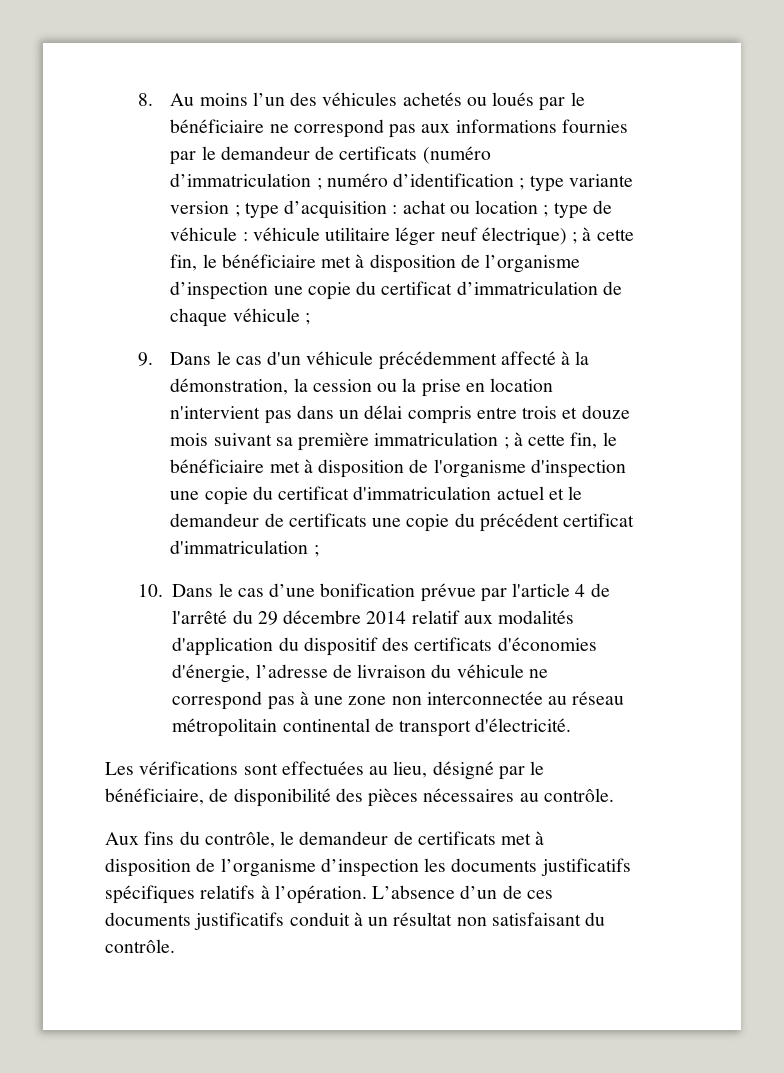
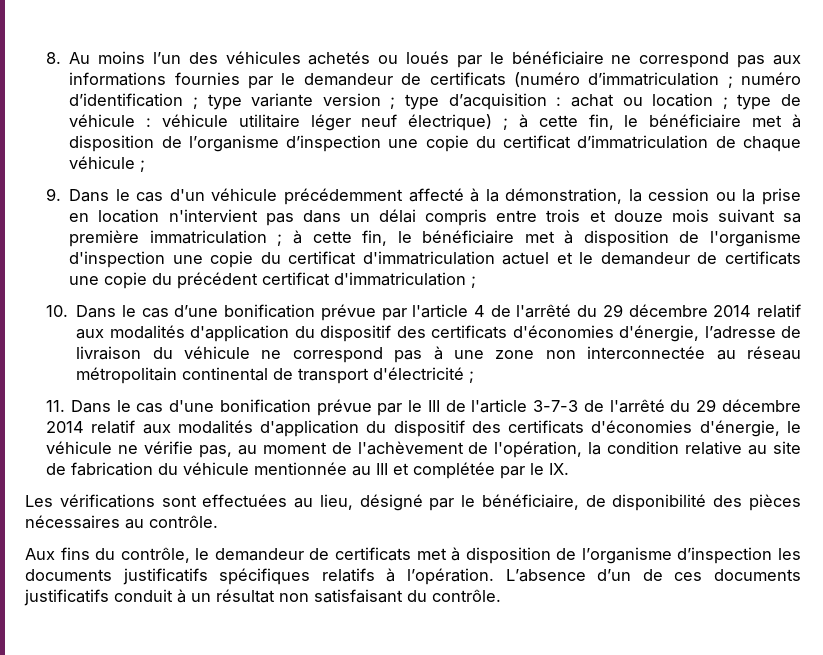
[475,718,572,732] d'électricité. -> [373,367,475,383] [45,399,802,416] [45,420,801,437] [45,441,801,458] [45,462,569,479] d'électricité ; // 11. Dans le cas d'une bonification prévue par le III de l'article 3-7-3 de l'arrêté du 29 décembre 2014 relatif aux modalités d'application du dispositif des certificats d'économies d'énergie, le véhicule ne vérifie pas, au moment de l'achèvement de l'opération, la condition relative au site de fabrication du véhicule mentionnée au III et complétée par le IX.

